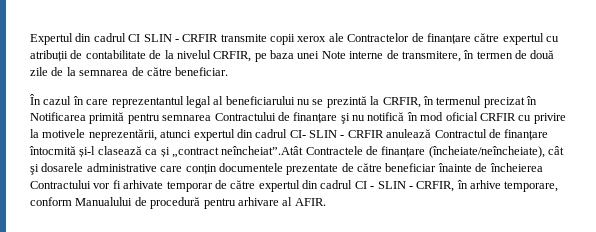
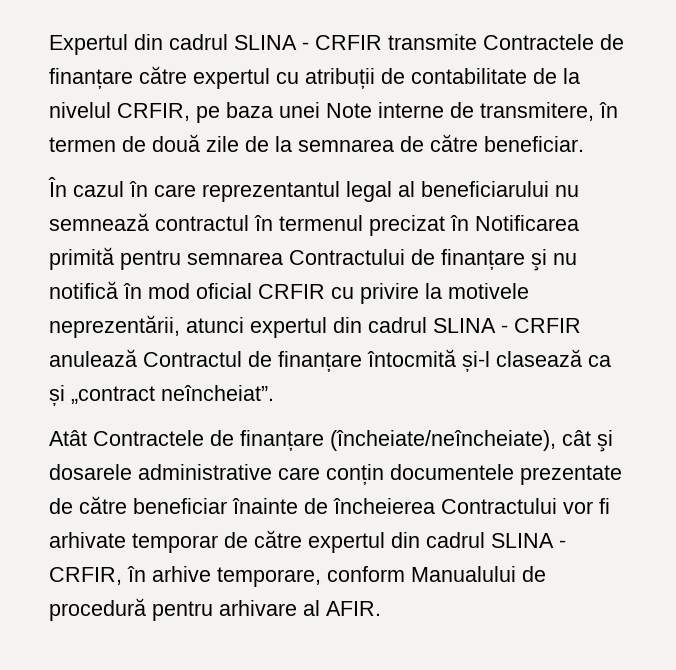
[128,34,172,42] CI SLIN -> [234,35,297,50] SLINA
[270,33,410,45] copii xerox ale Contractelor -> [483,34,594,50] Contractele
[312,96,421,108] se prezintă la CRFIR, -> [49,213,249,231] semnează contractul
[289,130,337,138] CI- SLIN -> [433,318,496,333] SLINA
[221,146,304,155] neîncheiat”.Atât -> [161,385,274,401] [49,430,87,446] neîncheiat”. // Atât
[354,181,406,189] CI - SLIN -> [491,533,554,548] SLINA

